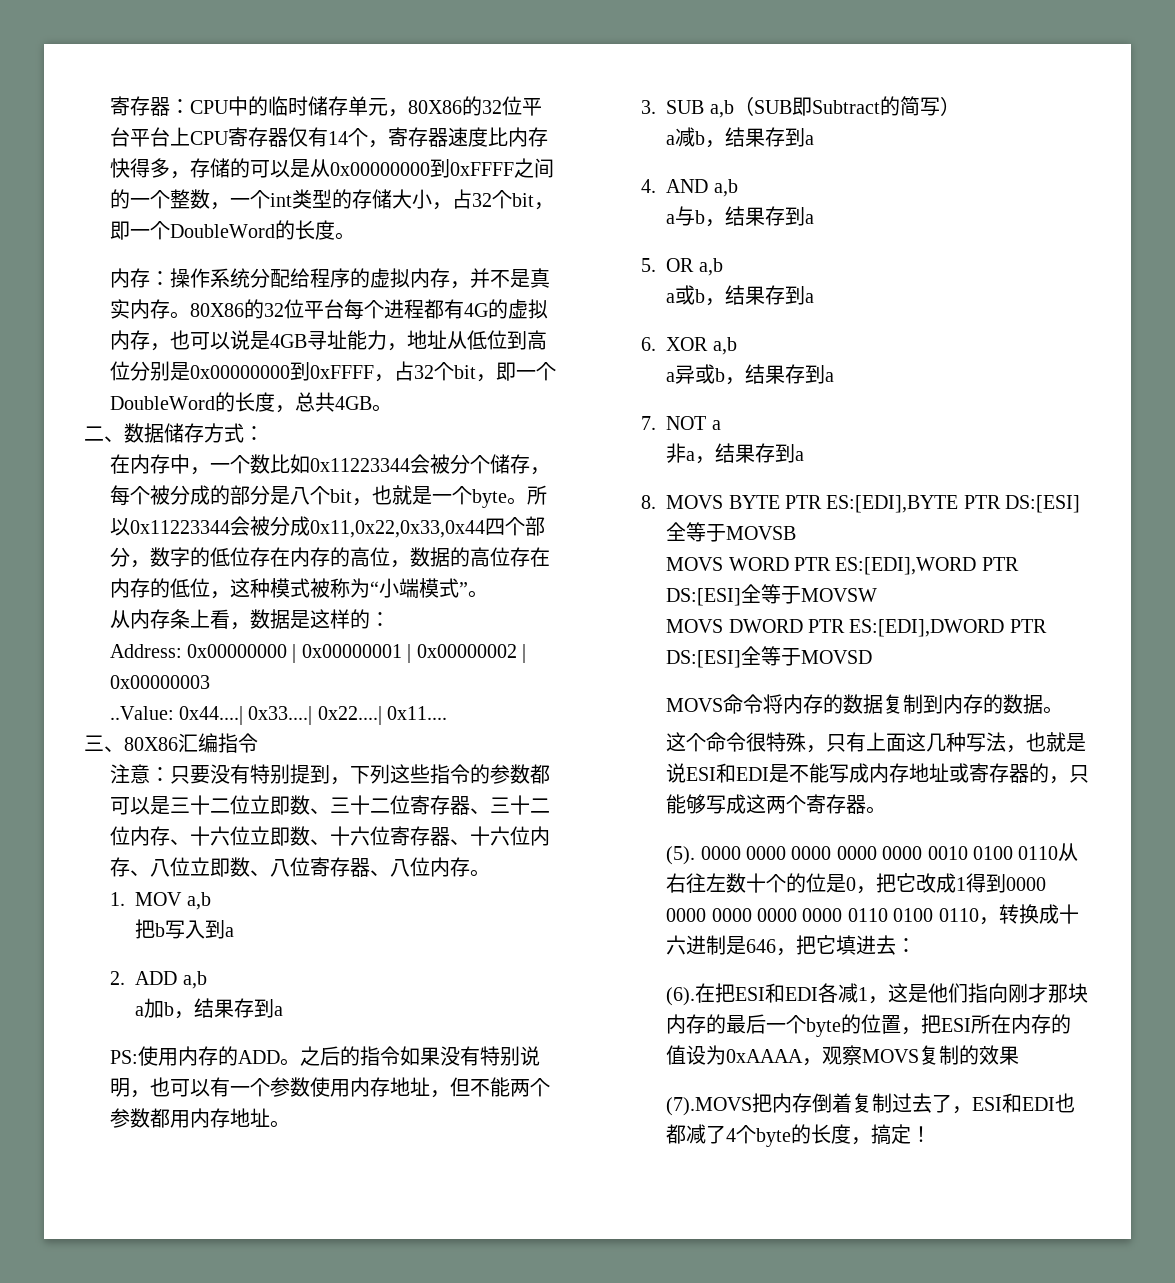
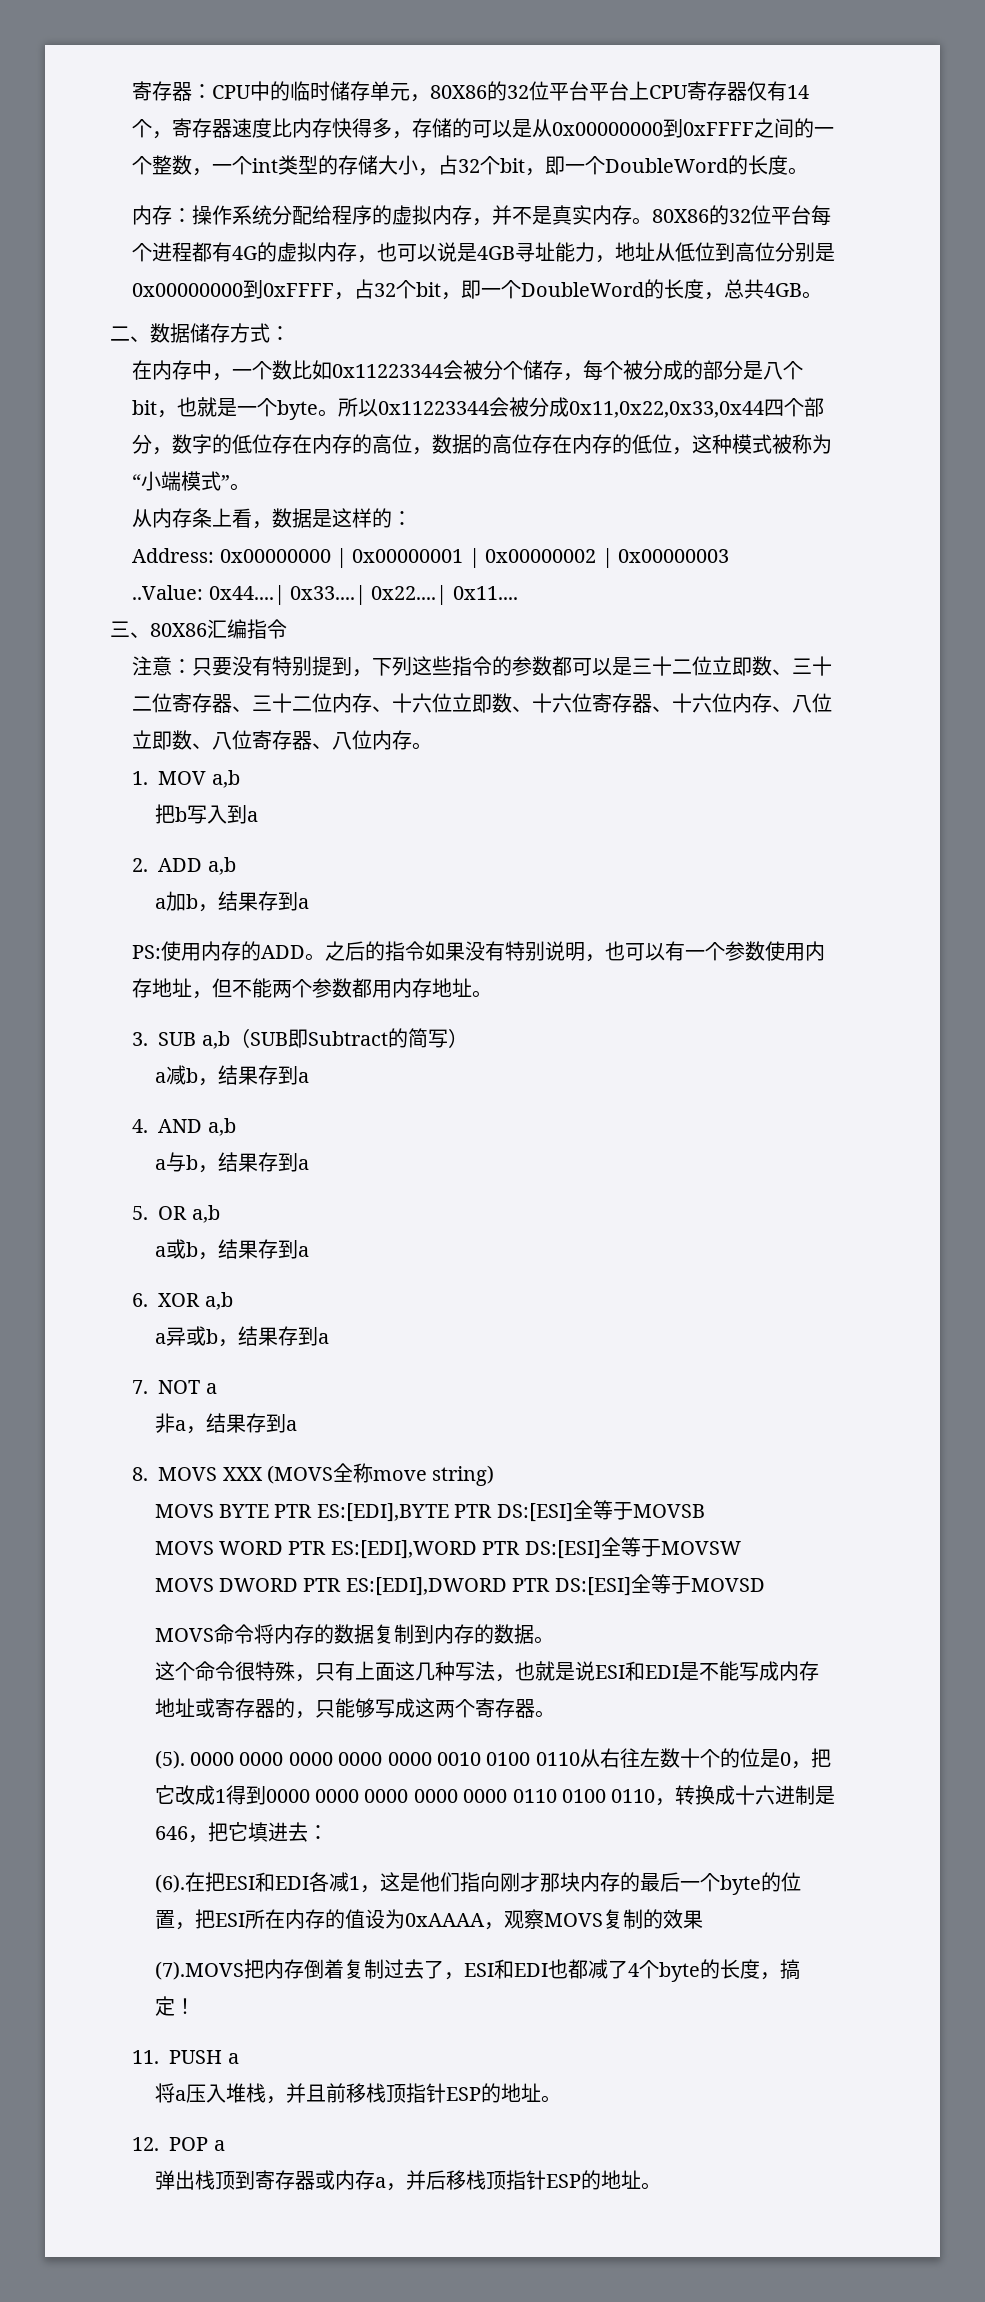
(724, 502) none -> [222,1463,495,1486] [154,1504,214,1518] XXX (MOVS全称move string) // MOVS
(932, 1134) none -> [132,2050,239,2064] [154,2083,561,2104] [132,2137,225,2151] [154,2170,661,2191] // 11. PUSH a // 将a压入堆栈，并且前移栈顶指针ESP的地址。 // 12. POP a // 弹出栈顶到寄存器或内存a，并后移栈顶指针ESP的地址。

